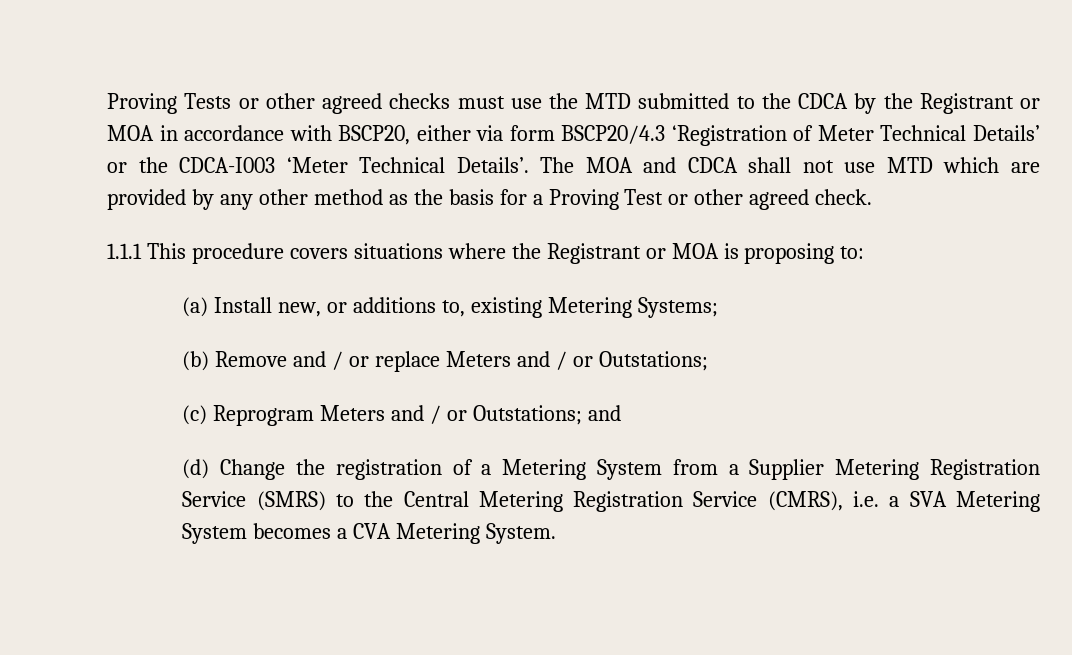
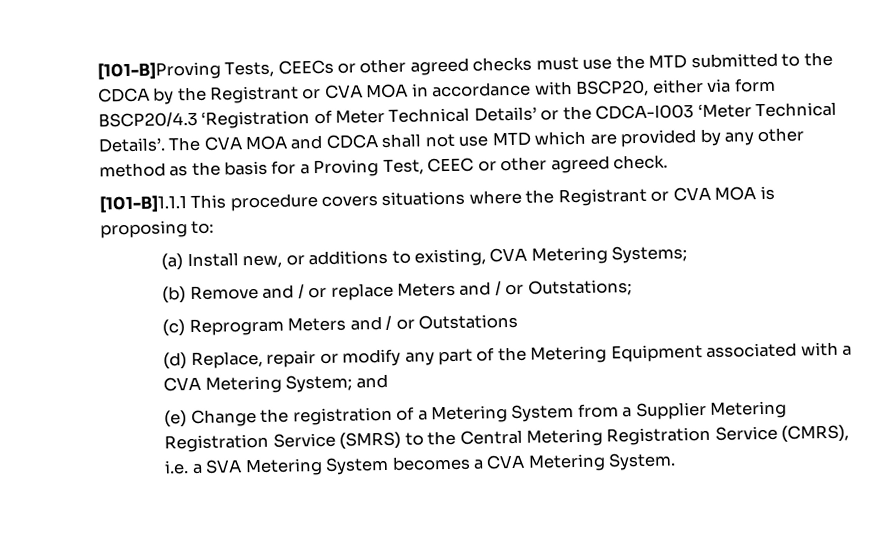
[107,93,232,114] Proving Tests -> [96,59,334,81] [101-B]Proving Tests, CEECs
(1040, 103) none -> [323,84,363,99] CVA
(575, 165) none -> [203,136,243,151] CVA
[624,189,664,205] Test -> [382,157,475,176] Test, CEEC
[107,243,143,259] 1.1.1 -> [98,195,187,214] [101-B]1.1.1
(666, 253) none -> [672,186,711,202] CVA
[441,297,542,318] to, existing -> [391,247,528,267] to existing, CVA
[472,405,582,425] Outstations; -> [418,313,519,330] [163,341,853,370] [163,374,353,394] Outstations // (d) Replace, repair or modify any part of the Metering Equipment associated with a CVA Metering System;
[182,459,210,479] (d) -> [164,410,188,428] (e)

